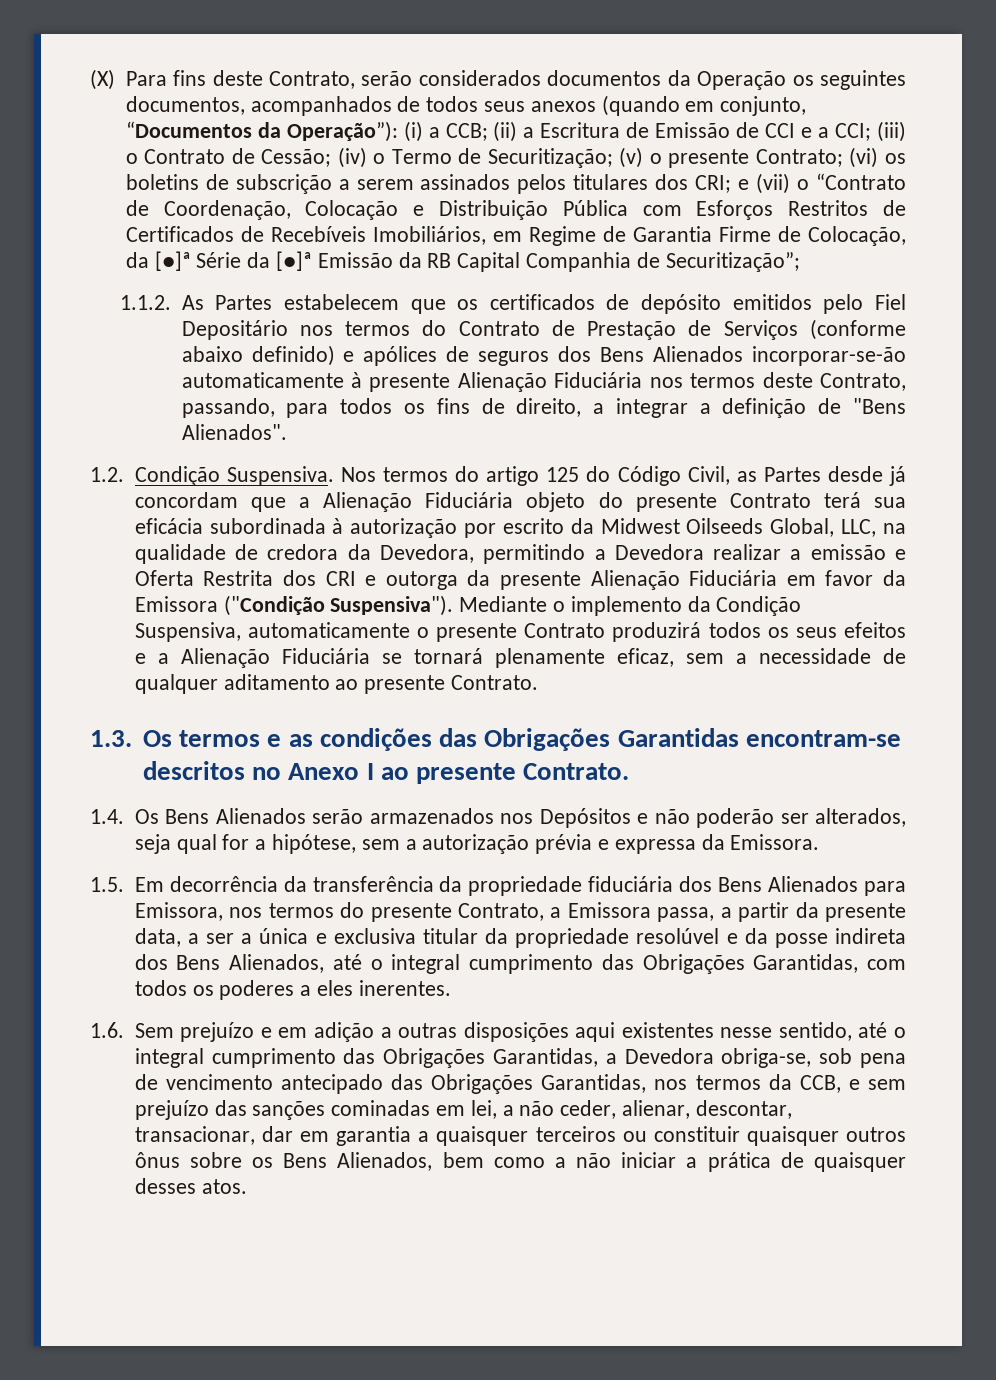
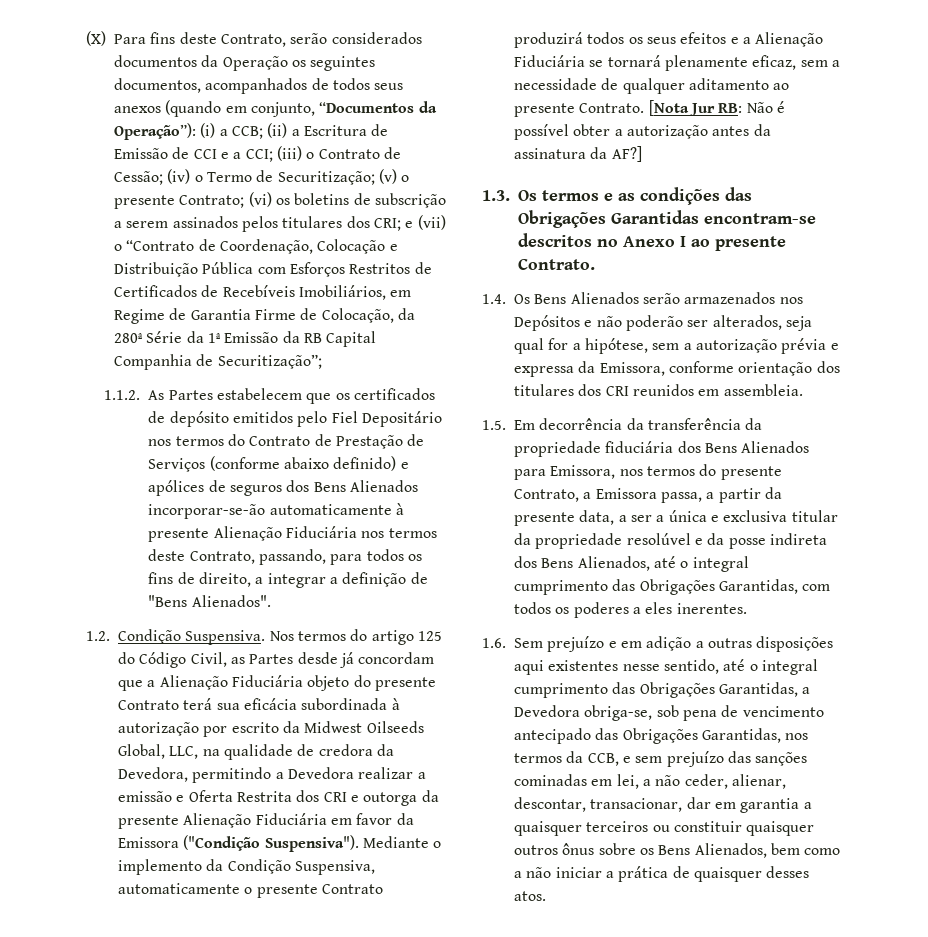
[154,251,191,271] [●]ª -> [114,333,143,343] 280ª
[275,251,312,271] [●]ª -> [207,333,221,343] 1ª
(538, 682) none -> [648,100,785,116] [514,124,771,140] [514,146,642,162] [Nota Jur RB: Não é possível obter a autorização antes da assinatura da AF?]
[730,834,820,850] Emissora. -> [599,361,840,376] [514,384,803,396] Emissora, conforme orientação dos titulares dos CRI reunidos em assembleia.

